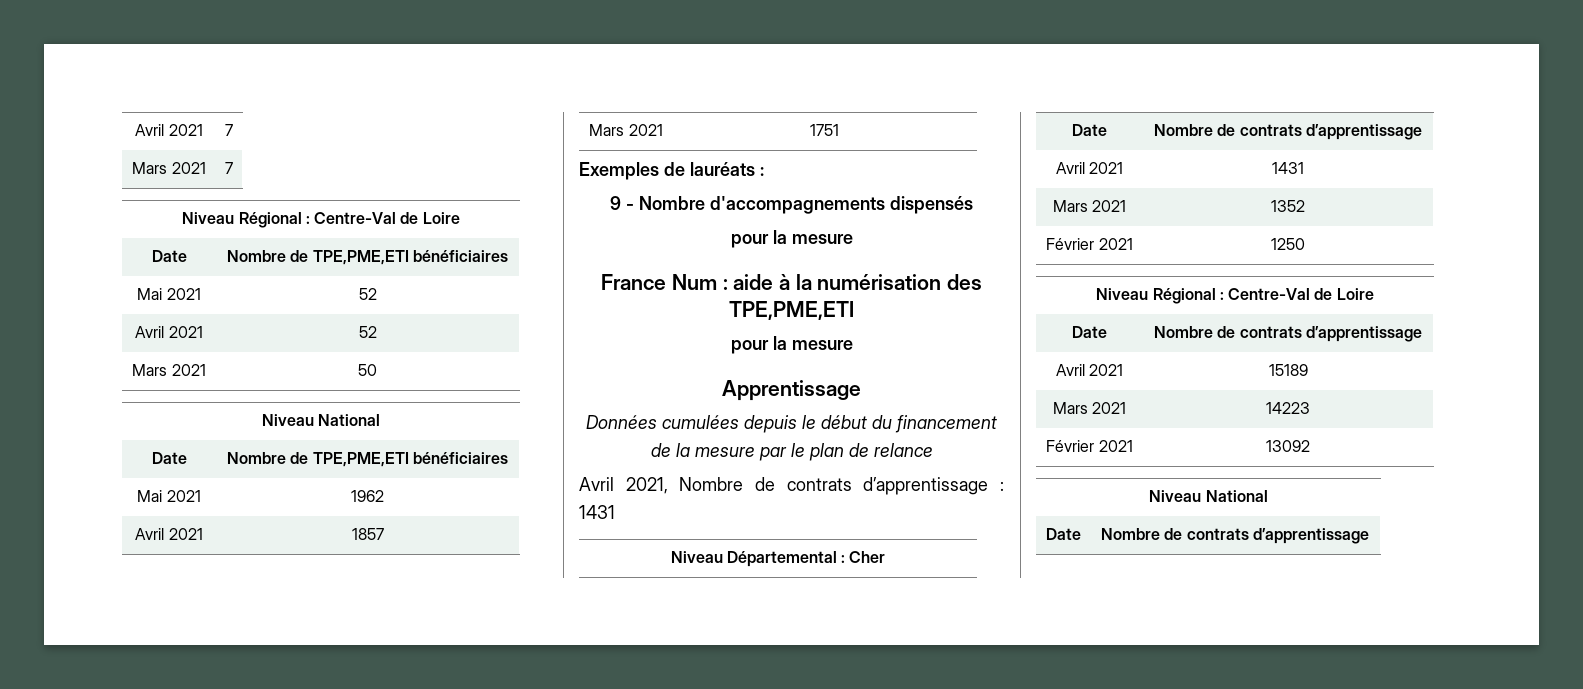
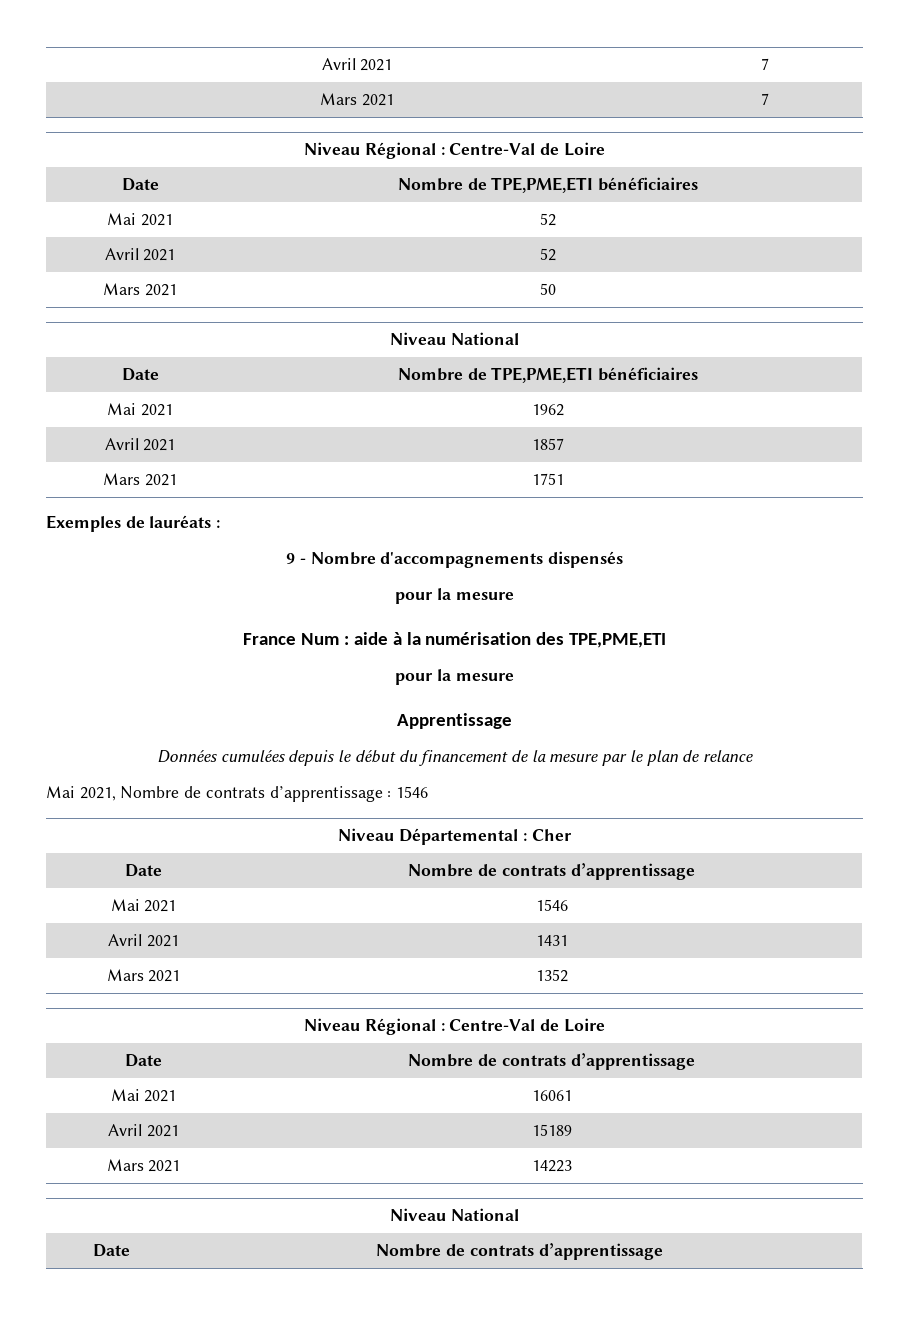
[579,477,614,491] Avril -> [46,786,75,798] Mai
[579,505,615,519] 1431 -> [396,786,429,798] 1546
(1422, 132) none -> [110,899,177,912] [535,899,568,911] // Mai 2021 | 1546
[1046,238,1133,250] [1271,238,1305,250] // Février 2021 | 1250 -> (568, 975) none
(1422, 334) none -> [110,1089,177,1102] [531,1090,572,1101] // Mai 2021 | 16061
[1046,440,1133,452] [1266,440,1310,452] // Février 2021 | 13092 -> (572, 1166) none

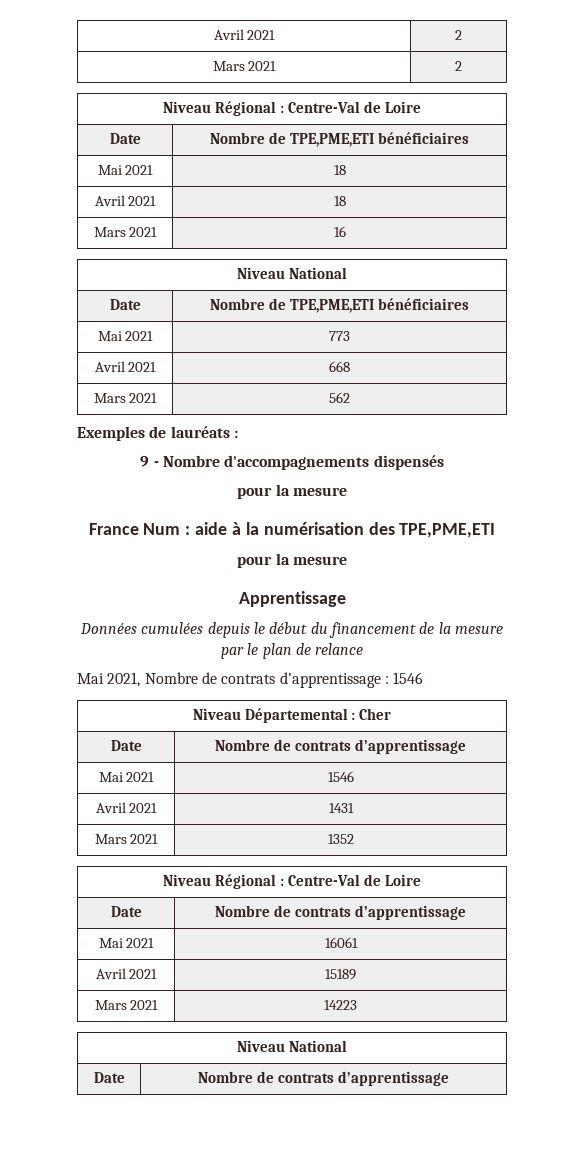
[321,58,393,71] [761,58,769,70] [320,93,394,106] [761,93,769,105] Avril 2021 | 7 // Mars 2021 | 7 -> [213,29,276,40] [454,30,462,40] [212,61,277,71] [454,61,462,71] Avril 2021 | 2 // Mars 2021 | 2
[540,213,556,226] [104,248,176,261] [540,248,556,261] [103,283,177,296] [540,283,556,295] 52 // Avril 2021 | 52 // Mars 2021 | 50 -> [333,165,346,175] [94,195,157,206] [333,196,346,206] [93,227,158,237] [333,226,346,237] 18 // Avril 2021 | 18 // Mars 2021 | 16
[532,404,564,416] [104,438,176,451] [532,438,564,450] [103,473,177,486] [532,473,564,485] 1962 // Avril 2021 | 1857 // Mars 2021 | 1751 -> [329,331,350,341] [94,361,157,372] [329,361,350,372] [93,393,158,403] [329,392,350,403] 773 // Avril 2021 | 668 // Mars 2021 | 562

